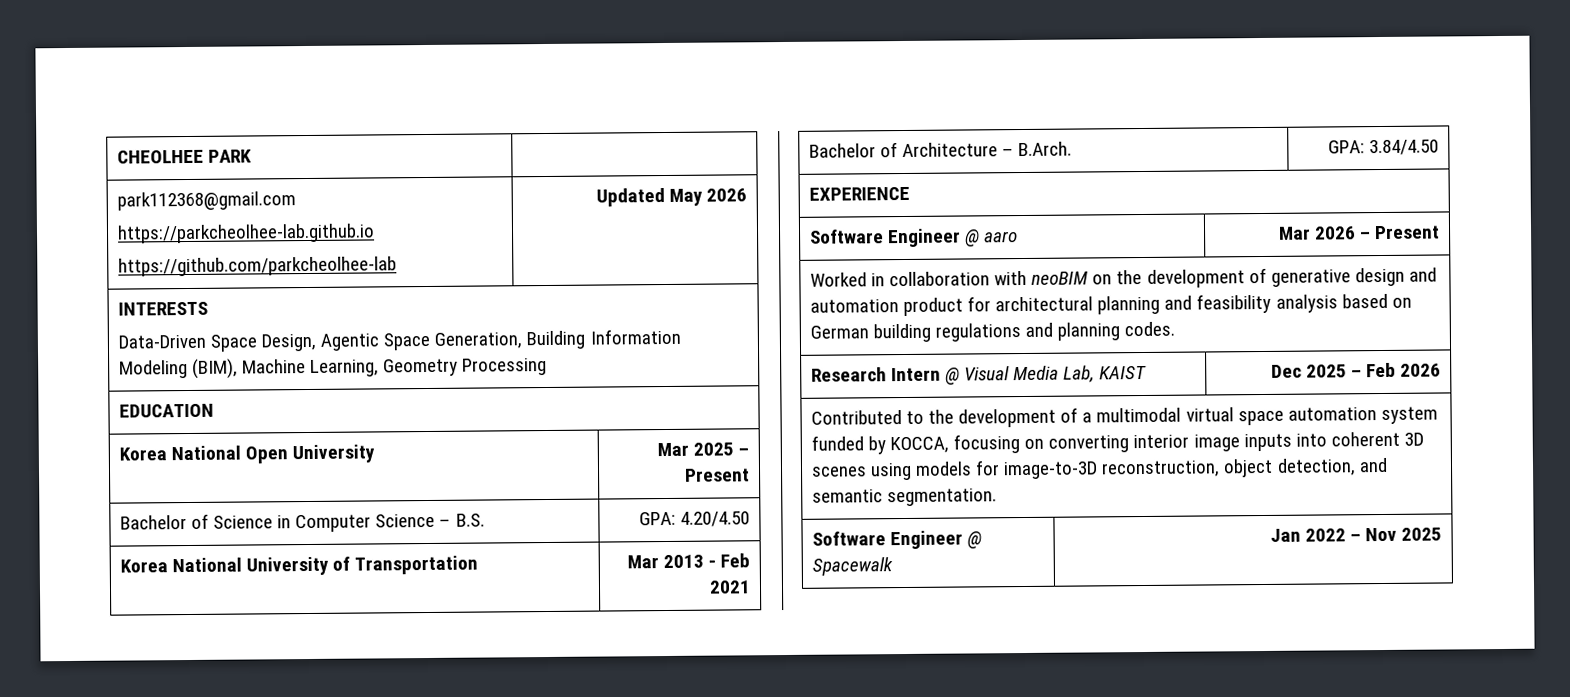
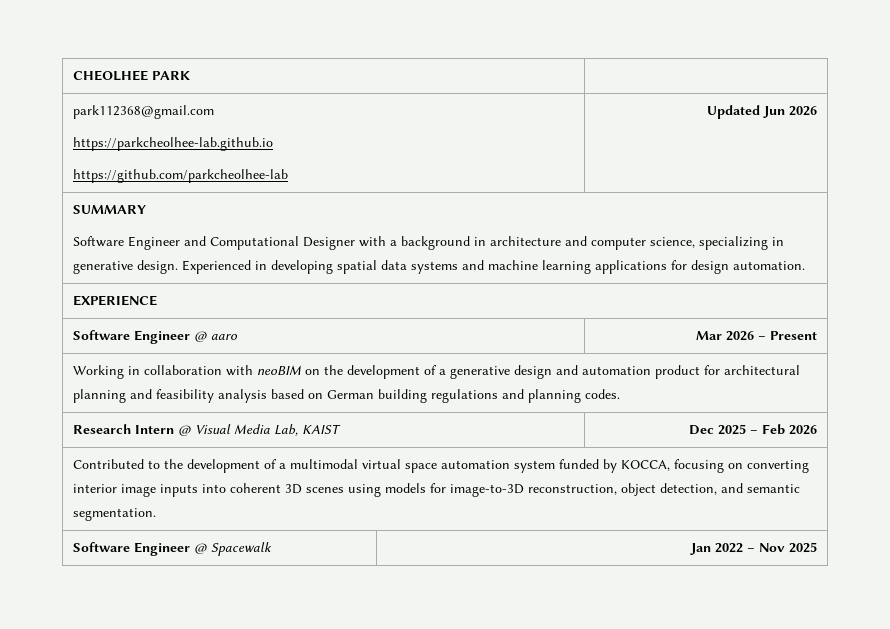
[669,188,748,206] [117,301,208,316] [117,328,681,352] [118,357,548,379] [118,403,214,418] [118,444,375,464] [657,442,750,457] [685,468,751,482] [119,513,485,533] [639,511,751,527] [119,555,479,576] [627,553,751,569] [709,580,752,594] [808,141,1073,158] [1328,139,1440,156] May 2026 // INTERESTS // Data-Driven Space Design, Agentic Space Generation, Building Information Modeling (BIM), Machine Learning, Geometry Processing // EDUCATION // Korea National Open University | Mar 2025 – Present // Bachelor of Science in Computer Science – B.S. | GPA: 4.20/4.50 // Korea National University of Transportation | Mar 2013 - Feb 2021 // Bachelor of Architecture – B.Arch. | GPA: 3.84/4.50 -> [762,106,817,118] [73,205,147,214] [73,236,785,250] [73,260,806,274] Jun 2026 // SUMMARY // Software Engineer and Computational Designer with a background in architecture and computer science, specializing in generative design. Experienced in developing spatial data systems and machine learning applications for design automation.
[809,272,867,287] Worked -> [73,365,125,379] Working
(1267, 275) none -> [439,369,447,375] a

